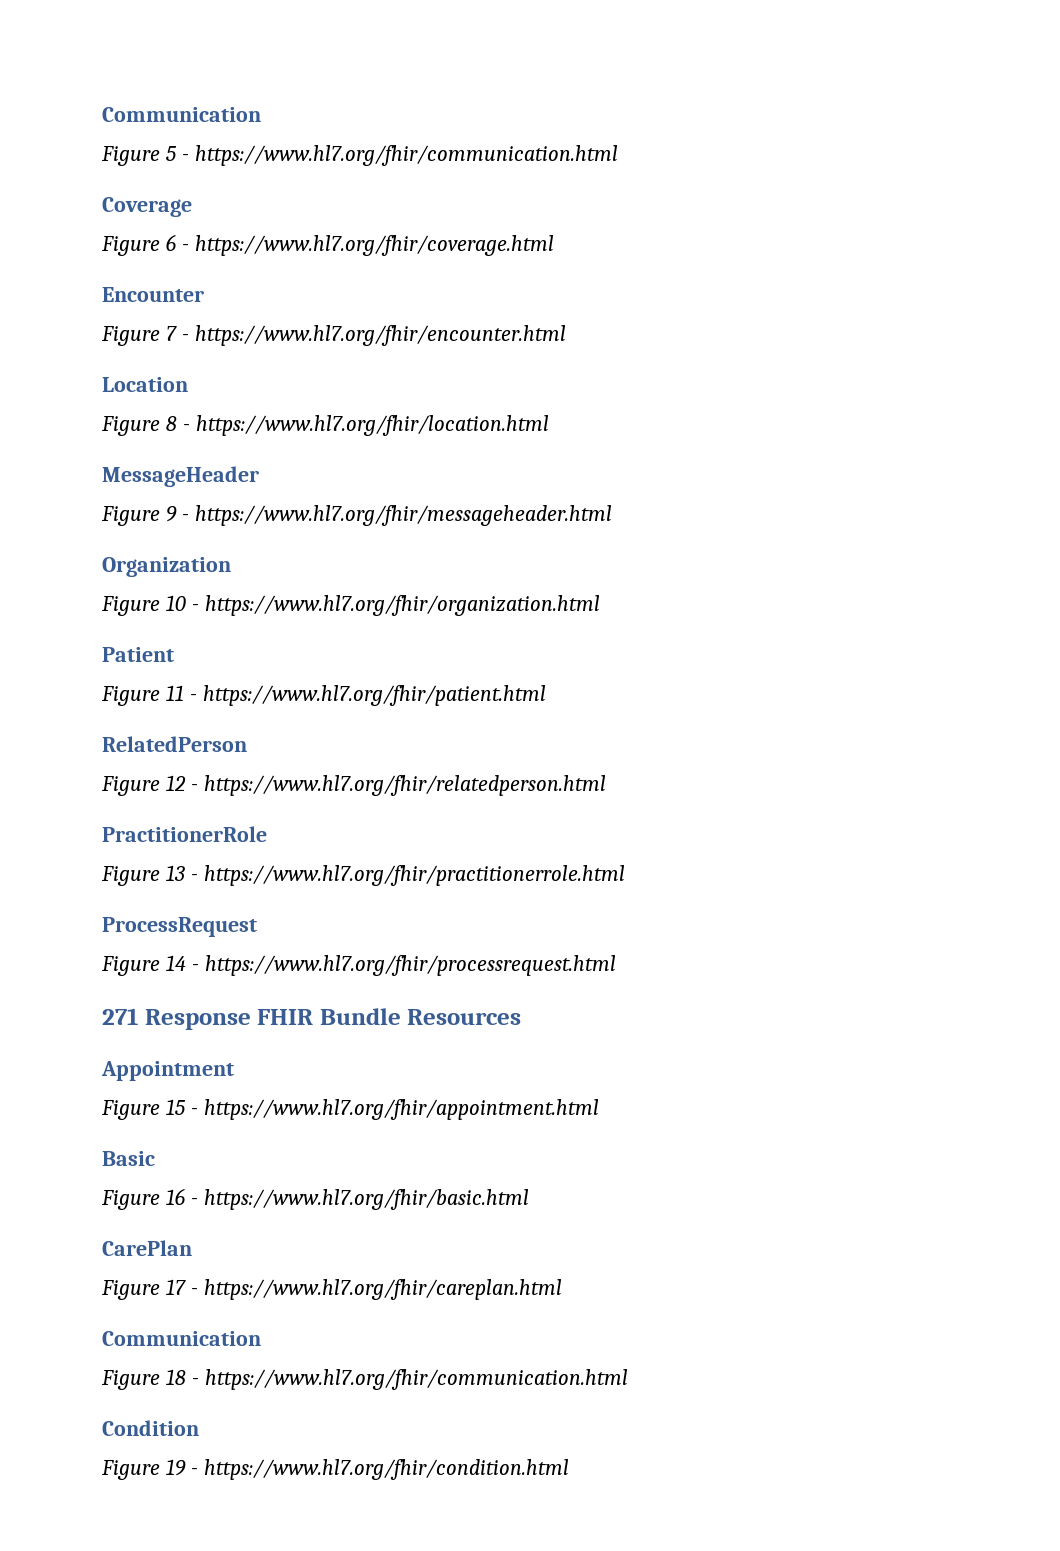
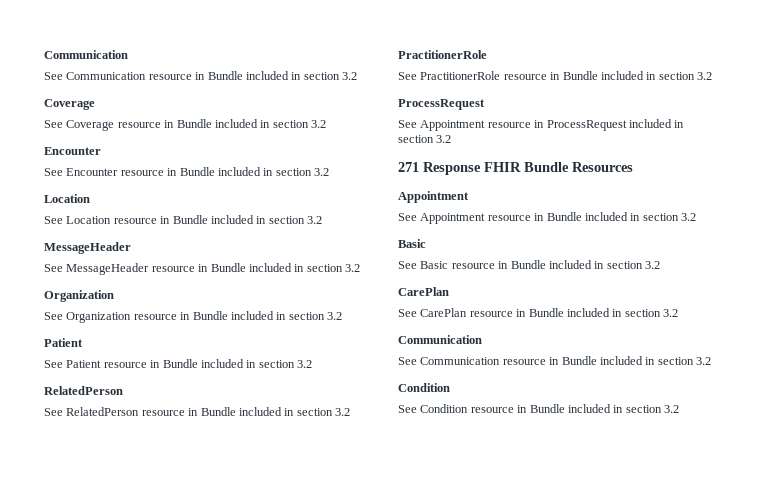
[102,107,261,122] [101,145,618,166] [102,197,192,217] [101,234,554,256] [102,287,204,302] [101,325,566,346] [102,377,188,392] [101,415,549,436] [102,466,259,487] [101,505,612,526] [102,557,231,577] [101,595,600,616] [102,647,174,662] [101,685,546,706] [102,736,247,752] [101,775,606,796] [102,826,267,842] [101,865,625,886] [102,917,257,937] [101,955,616,976] Communication // Figure 5 - https://www.hl7.org/fhir/communication.html // Coverage // Figure 6 - https://www.hl7.org/fhir/coverage.html // Encounter // Figure 7 - https://www.hl7.org/fhir/encounter.html // Location // Figure 8 - https://www.hl7.org/fhir/location.html // MessageHeader // Figure 9 - https://www.hl7.org/fhir/messageheader.html // Organization // Figure 10 - https://www.hl7.org/fhir/organization.html // Patient // Figure 11 - https://www.hl7.org/fhir/patient.html // RelatedPerson // Figure 12 - https://www.hl7.org/fhir/relatedperson.html // PractitionerRole // Figure 13 - https://www.hl7.org/fhir/practitionerrole.html // ProcessRequest // Figure 14 - https://www.hl7.org/fhir/processrequest.html -> [44,50,128,59] [44,71,357,80] [44,99,95,110] [44,119,326,131] [44,147,101,155] [44,167,329,176] [44,194,90,203] [44,215,322,224] [44,242,131,254] [44,263,360,275] [44,290,114,302] [44,311,342,323] [44,338,83,347] [44,359,312,368] [44,386,123,395] [44,407,350,416] [398,50,487,59] [398,71,712,80] [398,99,485,110] [398,119,685,131] [398,135,452,143] Communication // See Communication resource in Bundle included in section 3.2 // Coverage // See Coverage resource in Bundle included in section 3.2 // Encounter // See Encounter resource in Bundle included in section 3.2 // Location // See Location resource in Bundle included in section 3.2 // MessageHeader // See MessageHeader resource in Bundle included in section 3.2 // Organization // See Organization resource in Bundle included in section 3.2 // Patient // See Patient resource in Bundle included in section 3.2 // RelatedPerson // See RelatedPerson resource in Bundle included in section 3.2 // PractitionerRole // See PractitionerRole resource in Bundle included in section 3.2 // ProcessRequest // See Appointment resource in ProcessRequest included in section 3.2
[101,1099,599,1120] [102,1151,155,1166] [101,1188,529,1210] [102,1240,192,1256] [101,1279,562,1300] [102,1331,261,1346] [101,1369,628,1390] [102,1420,199,1436] [101,1459,569,1480] Figure 15 - https://www.hl7.org/fhir/appointment.html // Basic // Figure 16 - https://www.hl7.org/fhir/basic.html // CarePlan // Figure 17 - https://www.hl7.org/fhir/careplan.html // Communication // Figure 18 - https://www.hl7.org/fhir/communication.html // Condition // Figure 19 - https://www.hl7.org/fhir/condition.html -> [398,212,696,224] [398,239,426,248] [398,260,660,269] [398,287,449,296] [398,308,678,317] [398,335,482,344] [398,356,711,365] [398,383,450,392] [398,404,679,413] See Appointment resource in Bundle included in section 3.2 // Basic // See Basic resource in Bundle included in section 3.2 // CarePlan // See CarePlan resource in Bundle included in section 3.2 // Communication // See Communication resource in Bundle included in section 3.2 // Condition // See Condition resource in Bundle included in section 3.2

